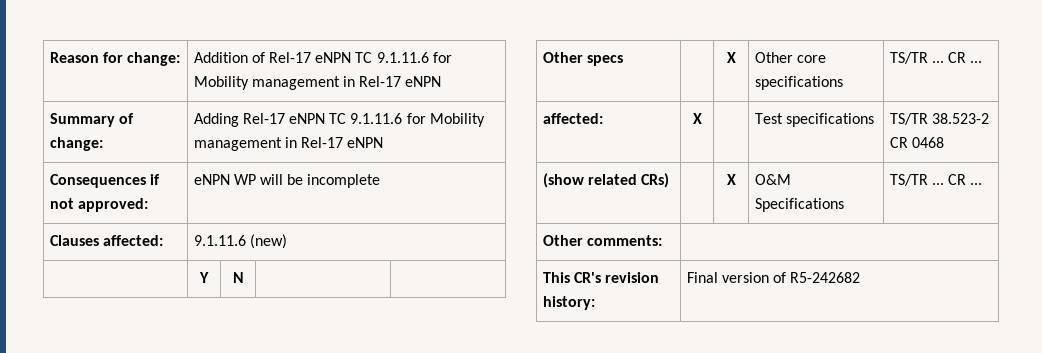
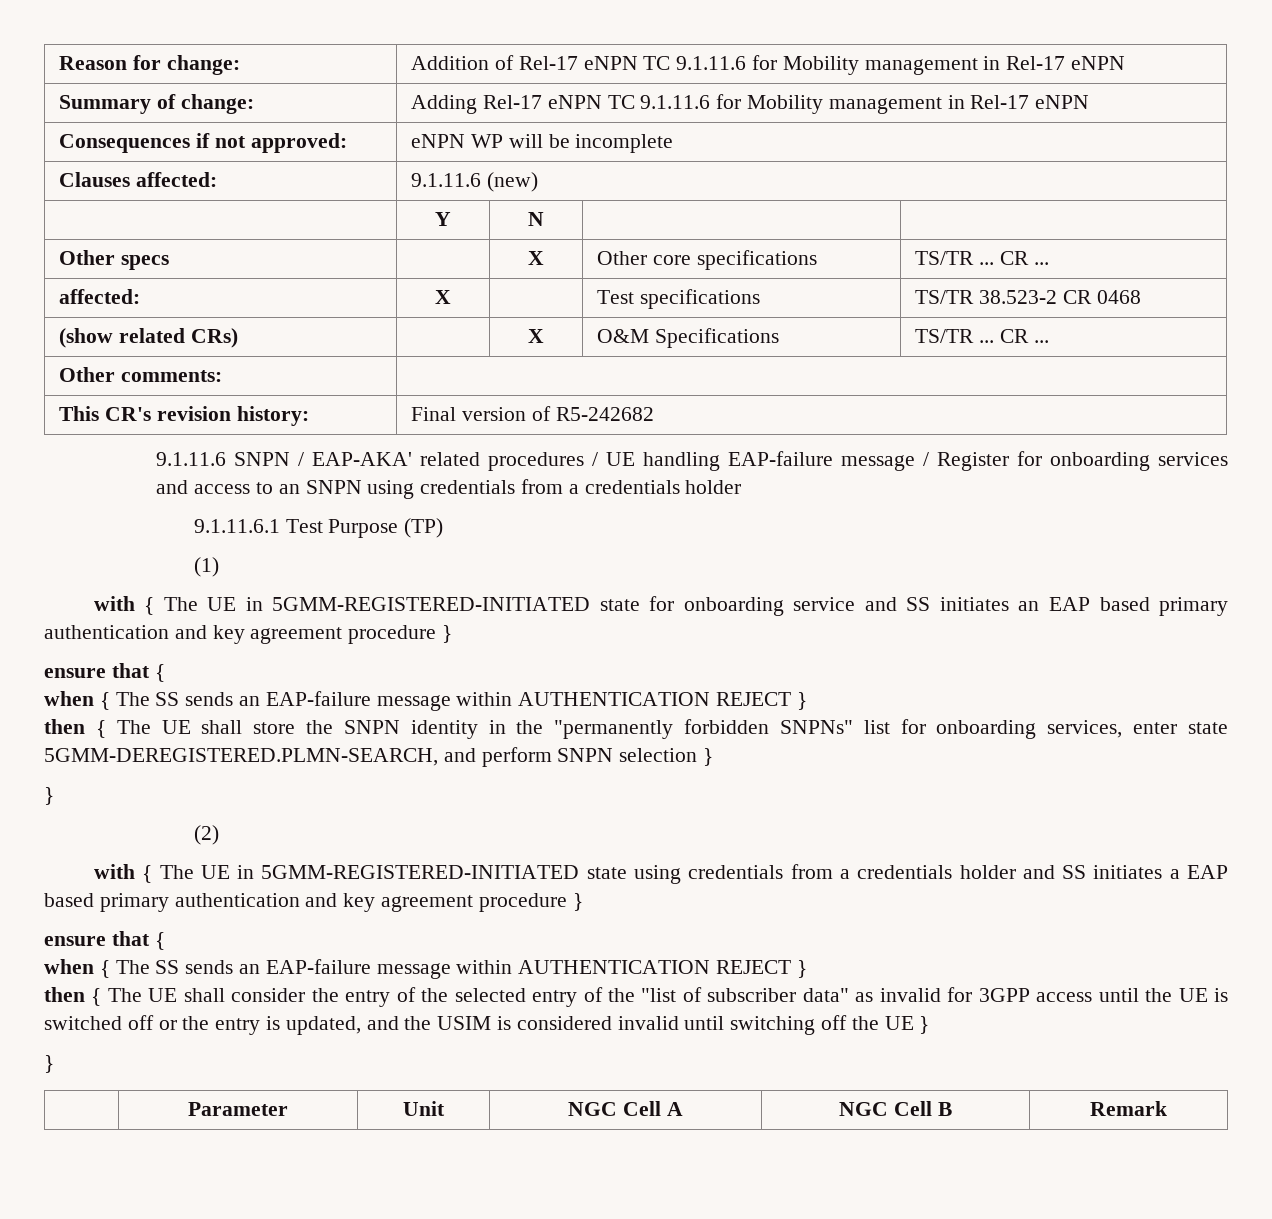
(861, 277) none -> [156,451,1229,471] [156,479,742,499] [193,518,444,538] [193,557,219,577] [93,596,1228,616] [44,625,453,644] [44,663,165,682] [44,691,807,711] [44,719,1229,739] [44,747,714,767] [44,787,54,805] [193,825,219,845] [93,864,1228,884] [44,893,583,912] [44,931,165,950] [44,959,807,979] [44,987,1229,1007] [44,1015,930,1035] [44,1055,54,1073] [188,1102,288,1116] [403,1101,445,1116] [568,1101,683,1116] [839,1101,952,1116] [1090,1101,1167,1116] // 9.1.11.6 SNPN / EAP-AKA' related procedures / UE handling EAP-failure message / Register for onboarding services and access to an SNPN using credentials from a credentials holder // 9.1.11.6.1 Test Purpose (TP) // (1) // with { The UE in 5GMM-REGISTERED-INITIATED state for onboarding service and SS initiates an EAP based primary authentication and key agreement procedure } // ensure that { // when { The SS sends an EAP-failure message within AUTHENTICATION REJECT } // then { The UE shall store the SNPN identity in the "permanently forbidden SNPNs" list for onboarding services, enter state 5GMM-DEREGISTERED.PLMN-SEARCH, and perform SNPN selection } // } // (2) // with { The UE in 5GMM-REGISTERED-INITIATED state using credentials from a credentials holder and SS initiates a EAP based primary authentication and key agreement procedure } // ensure that { // when { The SS sends an EAP-failure message within AUTHENTICATION REJECT } // then { The UE shall consider the entry of the selected entry of the "list of subscriber data" as invalid for 3GPP access until the UE is switched off or the entry is updated, and the USIM is considered invalid until switching off the UE } // } // | Parameter | Unit | NGC Cell A | NGC Cell B | Remark

